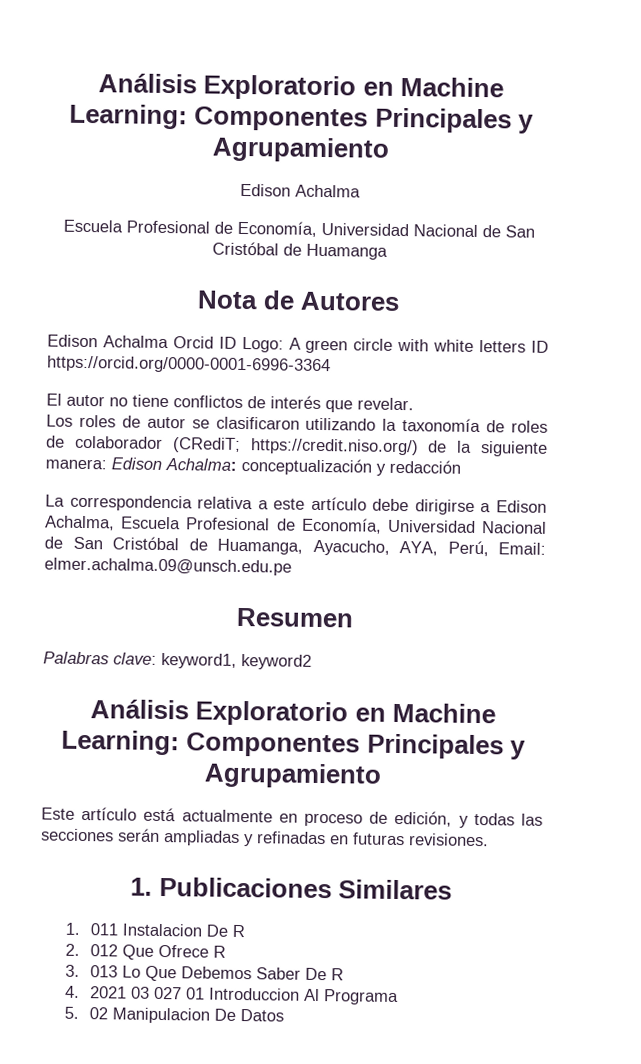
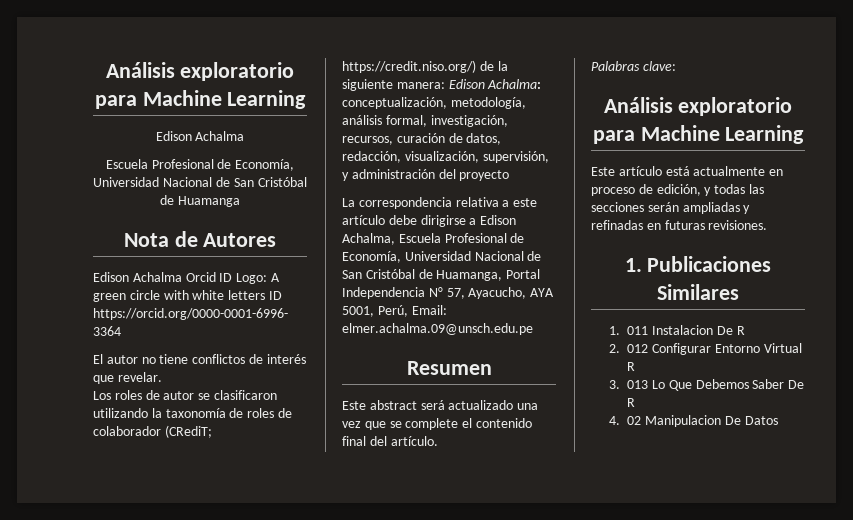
[98,73,504,101] [69,103,534,134] [211,136,390,163] Análisis Exploratorio en Machine Learning: Componentes Principales y Agrupamiento -> [105,62,295,81] [94,90,307,109] Análisis exploratorio para Machine Learning
[241,457,461,476] conceptualización y redacción -> [342,97,526,109] [342,115,508,127] [342,133,502,145] [342,151,549,163] [342,169,510,181] conceptualización, metodología, análisis formal, investigación, recursos, curación de datos, redacción, visualización, supervisión, y administración del proyecto
[312,539,546,557] [44,557,292,576] [235,607,354,628] Ayacucho, AYA, Perú, Email: elmer.achalma.09@unsch.edu.pe // Resumen -> [506,269,541,279] [342,287,555,299] [342,305,447,317] [342,323,533,335] [406,361,492,375] [342,400,539,410] [342,418,532,430] [342,436,438,446] Portal Independencia N° 57, Ayacucho, AYA 5001, Perú, Email: elmer.achalma.09@unsch.edu.pe // Resumen // Este abstract será actualizado una vez que se complete el contenido final del artículo.
[161,652,312,670] [90,699,496,727] [61,729,526,760] [203,762,382,789] keyword1, keyword2 // Análisis Exploratorio en Machine Learning: Componentes Principales y Agrupamiento -> [603,97,793,116] [592,125,805,144] // Análisis exploratorio para Machine Learning
[122,944,210,960] Que Ofrece -> [651,343,802,355] Configurar Entorno Virtual
[90,986,400,1006] [63,1006,79,1019] 2021 03 027 01 Introduccion Al Programa // 5. -> (621, 420) none

